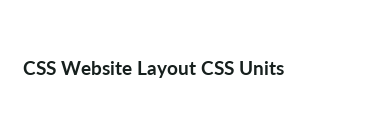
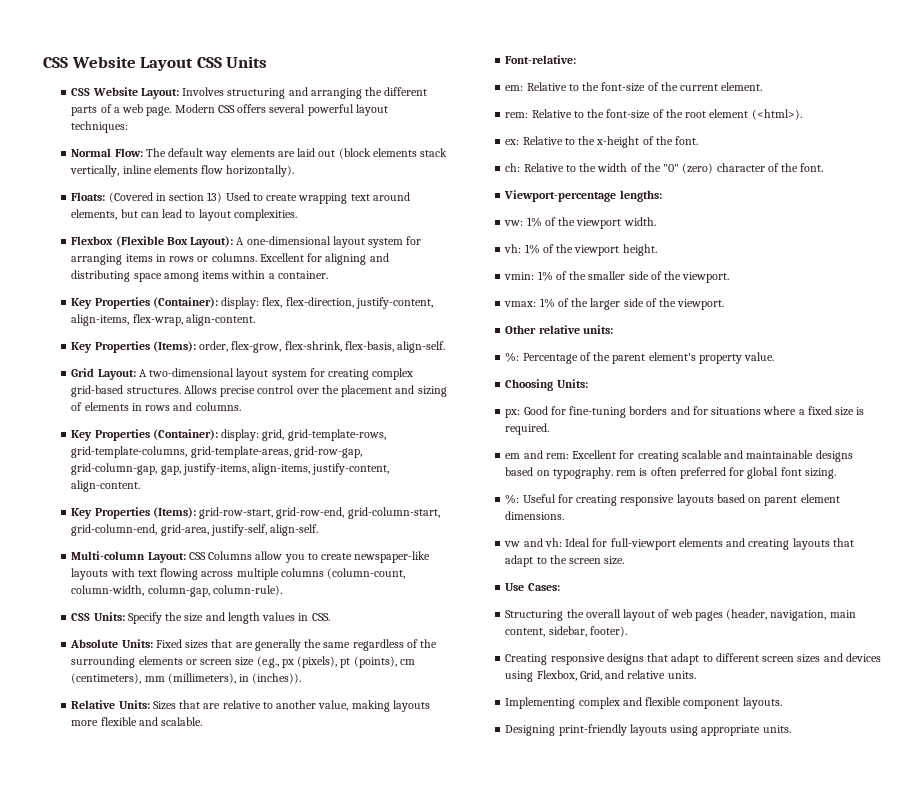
(284, 68) none -> [71,87,428,99] [71,104,388,116] [71,121,129,133] [71,148,447,160] [70,165,295,177] [71,192,410,204] [71,209,297,221] [71,236,422,248] [71,253,389,265] [71,270,328,282] [71,297,433,309] [71,314,255,326] [71,341,446,353] [71,368,414,380] [71,385,447,397] [71,402,241,411] [71,429,386,441] [71,446,362,458] [71,463,390,475] [71,480,141,492] [71,507,440,519] [71,524,319,536] [71,551,431,563] [71,568,406,580] [71,585,282,597] [71,612,330,624] [70,639,437,651] [71,656,415,668] [71,673,302,684] [71,700,430,712] [71,717,203,726] [505,55,577,64] [505,82,763,92] [505,109,802,120] [505,136,699,148] [505,163,824,174] [504,190,662,202] [504,217,656,229] [504,244,657,256] [504,271,730,283] [504,298,725,310] [505,325,613,334] [505,352,775,364] [505,379,588,391] [505,406,865,418] [505,423,550,435] [505,450,853,462] [505,467,836,479] [505,494,840,506] [505,511,565,520] [504,538,854,550] [505,555,625,567] [505,583,560,591] [505,609,856,621] [505,626,627,637] [505,653,881,665] [505,670,696,682] [505,697,782,709] [505,724,791,736] // CSS Website Layout: Involves structuring and arranging the different parts of a web page. Modern CSS offers several powerful layout techniques: // Normal Flow: The default way elements are laid out (block elements stack vertically, inline elements flow horizontally). // Floats: (Covered in section 13) Used to create wrapping text around elements, but can lead to layout complexities. // Flexbox (Flexible Box Layout): A one-dimensional layout system for arranging items in rows or columns. Excellent for aligning and distributing space among items within a container. // Key Properties (Container): display: flex, flex-direction, justify-content, align-items, flex-wrap, align-content. // Key Properties (Items): order, flex-grow, flex-shrink, flex-basis, align-self. // Grid Layout: A two-dimensional layout system for creating complex grid-based structures. Allows precise control over the placement and sizing of elements in rows and columns. // Key Properties (Container): display: grid, grid-template-rows, grid-template-columns, grid-template-areas, grid-row-gap, grid-column-gap, gap, justify-items, align-items, justify-content, align-content. // Key Properties (Items): grid-row-start, grid-row-end, grid-column-start, grid-column-end, grid-area, justify-self, align-self. // Multi-column Layout: CSS Columns allow you to create newspaper-like layouts with text flowing across multiple columns (column-count, column-width, column-gap, column-rule). // CSS Units: Specify the size and length values in CSS. // Absolute Units: Fixed sizes that are generally the same regardless of the surrounding elements or screen size (e.g., px (pixels), pt (points), cm (centimeters), mm (millimeters), in (inches)). // Relative Units: Sizes that are relative to another value, making layouts more flexible and scalable. // Font-relative: // em: Relative to the font-size of the current element. // rem: Relative to the font-size of the root element (<html>). // ex: Relative to the x-height of the font. // ch: Relative to the width of the "0" (zero) character of the font. // Viewport-percentage lengths: // vw: 1% of the viewport width. // vh: 1% of the viewport height. // vmin: 1% of the smaller side of the viewport. // vmax: 1% of the larger side of the viewport. // Other relative units: // %: Percentage of the parent element's property value. // Choosing Units: // px: Good for fine-tuning borders and for situations where a fixed size is required. // em and rem: Excellent for creating scalable and maintainable designs based on typography. rem is often preferred for global font sizing. // %: Useful for creating responsive layouts based on parent element dimensions. // vw and vh: Ideal for full-viewport elements and creating layouts that adapt to the screen size. // Use Cases: // Structuring the overall layout of web pages (header, navigation, main content, sidebar, footer). // Creating responsive designs that adapt to different screen sizes and devices using Flexbox, Grid, and relative units. // Implementing complex and flexible component layouts. // Designing print-friendly layouts using appropriate units.

